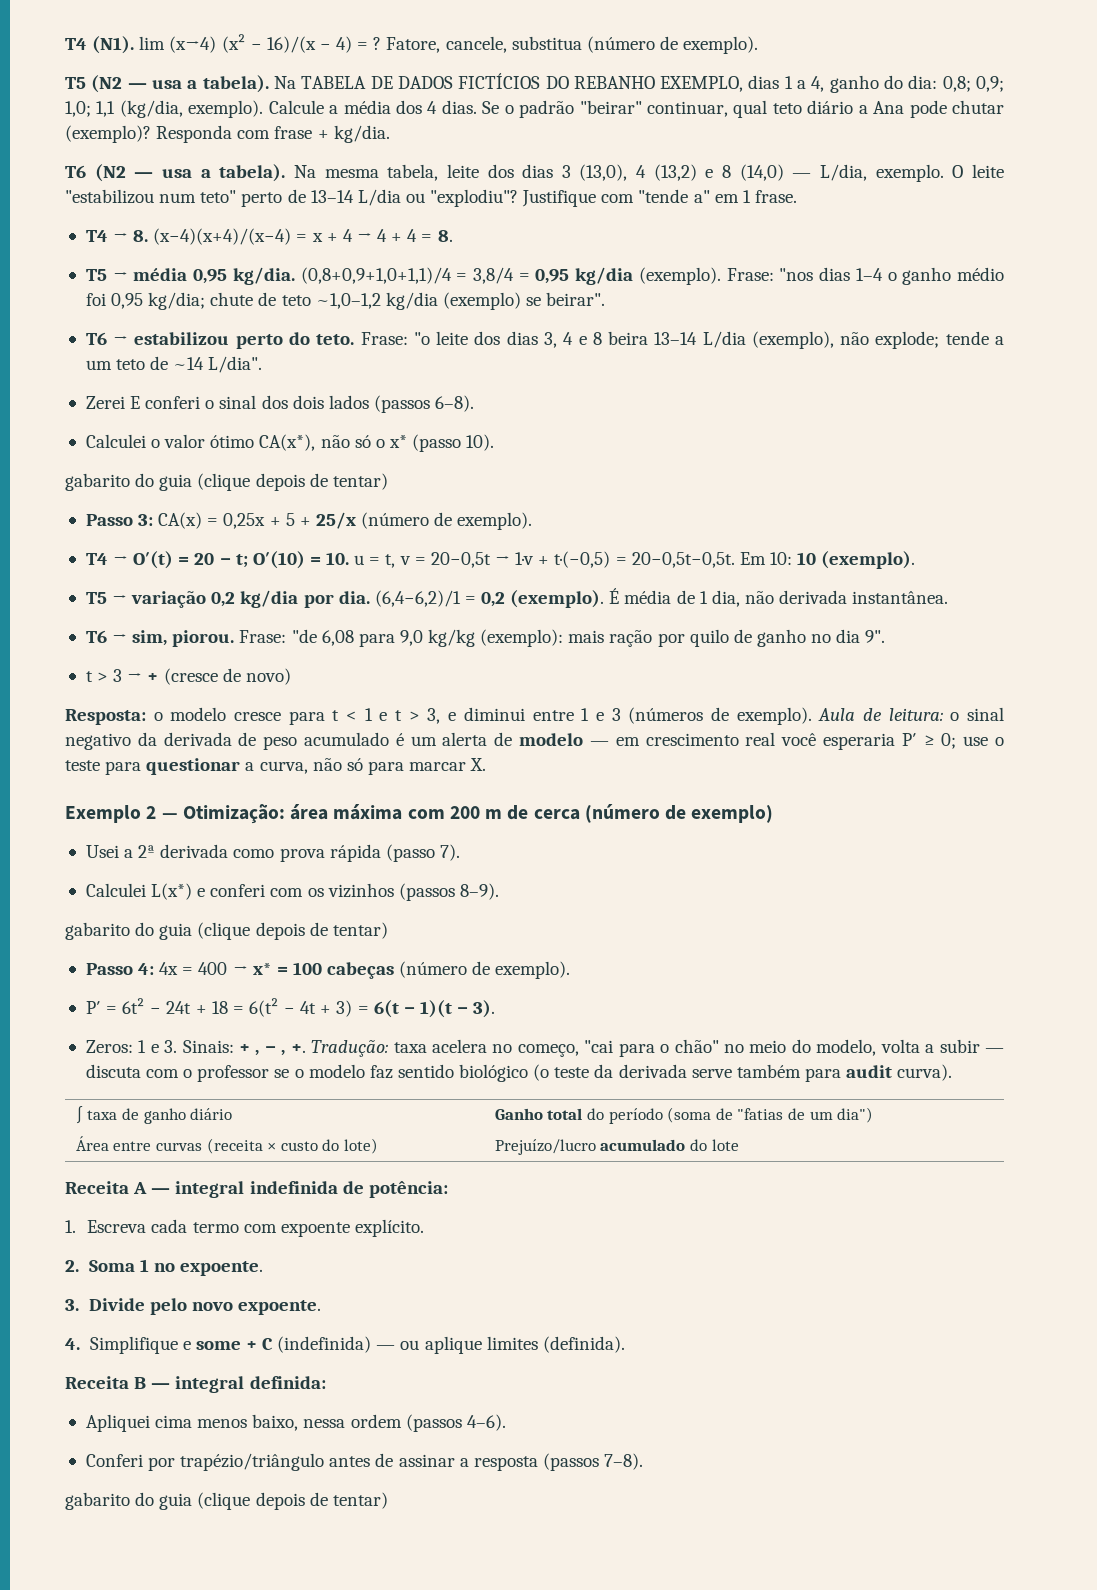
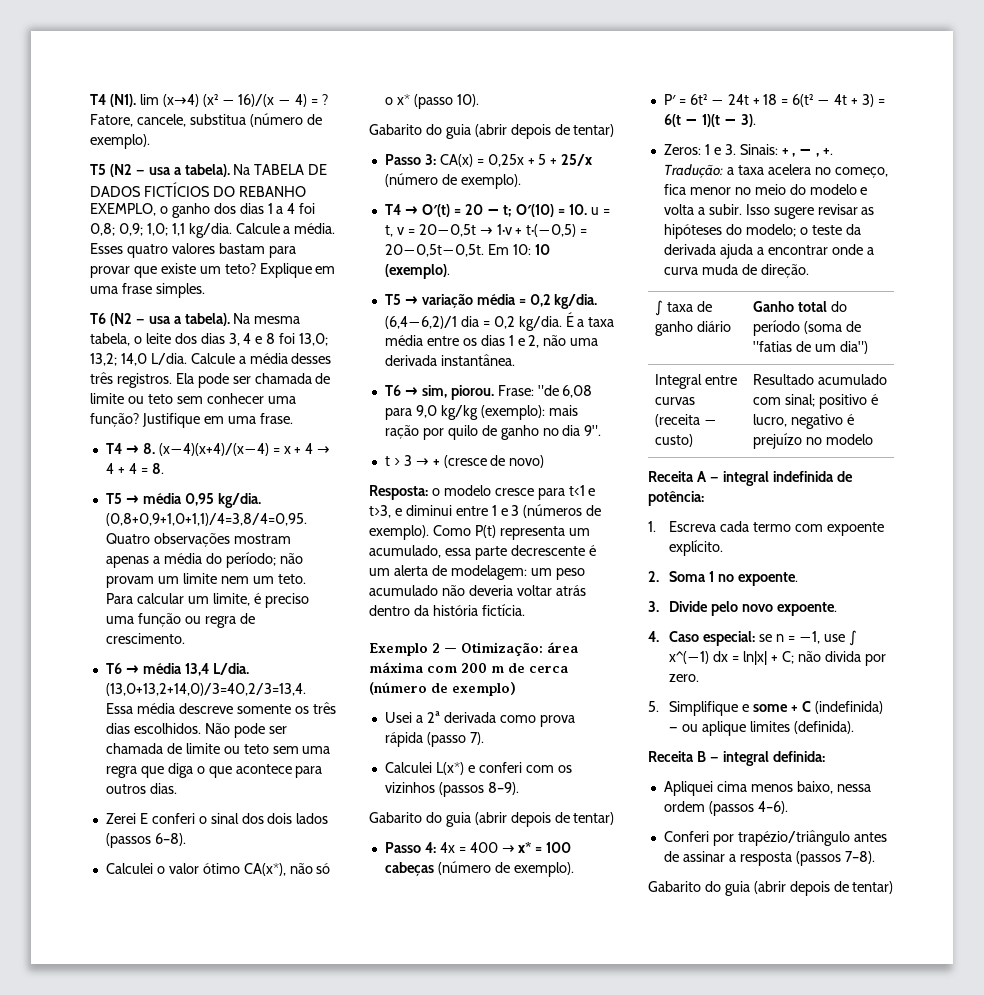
[748,75,1005,93] [65,100,1005,118] [65,125,390,143] dias 1 a 4, ganho do dia: 0,8; 0,9; 1,0; 1,1 (kg/dia, exemplo). Calcule a média dos 4 dias. Se o padrão "beirar" continuar, qual teto diário a Ana pode chutar (exemplo)? Responda com frase + kg/dia. -> [159,203,316,218] [90,223,336,238] [90,243,296,258] [90,263,336,278] [90,283,205,298] o ganho dos dias 1 a 4 foi 0,8; 0,9; 1,0; 1,1 kg/dia. Calcule a média. Esses quatro valores bastam para provar que existe um teto? Explique em uma frase simples.
[446,164,1005,182] [65,189,751,207] leite dos dias 3 (13,0), 4 (13,2) e 8 (14,0) — L/dia, exemplo. O leite "estabilizou num teto" perto de 13–14 L/dia ou "explodiu"? Justifique com "tende a" em 1 -> [133,333,329,346] [90,353,332,366] [90,372,331,388] [90,393,296,404] [90,413,256,428] o leite dos dias 3, 4 e 8 foi 13,0; 13,2; 14,0 L/dia. Calcule a média desses três registros. Ela pode ser chamada de limite ou teto sem conhecer uma função? Justifique em uma
[300,267,1004,285] [85,292,606,310] [85,331,1004,349] [85,356,263,373] (0,8+0,9+1,0+1,1)/4 = 3,8/4 = 0,95 kg/dia (exemplo). Frase: "nos dias 1–4 o ganho médio foi 0,95 kg/dia; chute de teto ~1,0–1,2 kg/dia (exemplo) se beirar". // T6 → estabilizou perto do teto. Frase: "o leite dos dias 3, 4 e 8 beira 13–14 L/dia (exemplo), não explode; tende a um teto de ~14 L/dia". -> [105,513,307,526] [105,533,291,547] [105,552,303,568] [105,573,306,588] [105,593,309,608] [105,613,255,628] [105,633,185,644] [105,663,249,676] [105,683,306,696] [105,702,336,714] [105,723,287,738] [105,743,331,754] [105,763,323,778] [105,783,177,794] (0,8+0,9+1,0+1,1)/4=3,8/4=0,95. Quatro observações mostram apenas a média do período; não provam um limite nem um teto. Para calcular um limite, é preciso uma função ou regra de crescimento. // T6 → média 13,4 L/dia. (13,0+13,2+14,0)/3=40,2/3=13,4. Essa média descreve somente os três dias escolhidos. Não pode ser chamada de limite ou teto sem uma regra que diga o que acontece para outros dias.
[65,473,251,491] gabarito do guia (clique -> [369,124,507,139] Gabarito do guia (abrir
[211,588,774,608] 0,2 kg/dia por dia. (6,4−6,2)/1 = 0,2 (exemplo). É média de 1 dia, não -> [476,294,598,309] [384,312,615,331] [384,335,599,348] média = 0,2 kg/dia. (6,4−6,2)/1 dia = 0,2 kg/dia. É a taxa média entre os dias 1 e 2, não uma
[332,708,441,724] t < 1 e t > 3, -> [568,485,596,496] [369,505,391,518] t<1 e t>3,
[818,707,1004,721] [65,732,1005,750] [65,758,487,775] Aula de leitura: o sinal negativo da derivada de peso acumulado é um alerta de modelo — em crescimento real você esperaria P′ ≥ 0; use o teste para questionar a curva, não só para marcar X. -> [432,525,590,540] [369,545,596,560] [369,565,585,580] [369,585,586,596] [369,604,525,616] Como P(t) representa um acumulado, essa parte decrescente é um alerta de modelagem: um peso acumulado não deveria voltar atrás dentro da história fictícia.
[65,922,251,940] gabarito do guia (clique -> [369,812,507,827] Gabarito do guia (abrir
(389, 1048) none -> [726,167,734,175] a
[584,1039,1005,1057] [85,1064,953,1082] "cai para o chão" no meio do modelo, volta a subir — discuta com o professor se o modelo faz sentido biológico (o teste da derivada serve também para audit curva). -> [663,184,868,195] [663,204,875,219] [663,224,861,239] [663,244,874,259] [663,264,809,278] fica menor no meio do modelo e volta a subir. Isso sugere revisar as hipóteses do modelo; o teste da derivada ajuda a encontrar onde a curva muda de direção.
[75,1136,109,1151] Área -> [654,374,702,389] Integral
[267,1138,378,1154] [494,1139,739,1155] × custo do lote) | Prejuízo/lucro acumulado do lote -> [703,420,717,425] [654,434,693,447] [752,374,887,385] [752,394,878,409] [752,414,854,429] [752,433,873,449] − custo) | Resultado acumulado com sinal; positivo é lucro, negativo é prejuízo no modelo
(80, 1344) none -> [669,630,857,646] [669,651,886,666] [669,674,700,682] [648,701,659,712] Caso especial: se n = −1, use ∫ x^(−1) dx = ln|x| + C; não divida por zero. // 5.
[65,1492,251,1510] gabarito do guia (clique -> [648,881,786,896] Gabarito do guia (abrir

